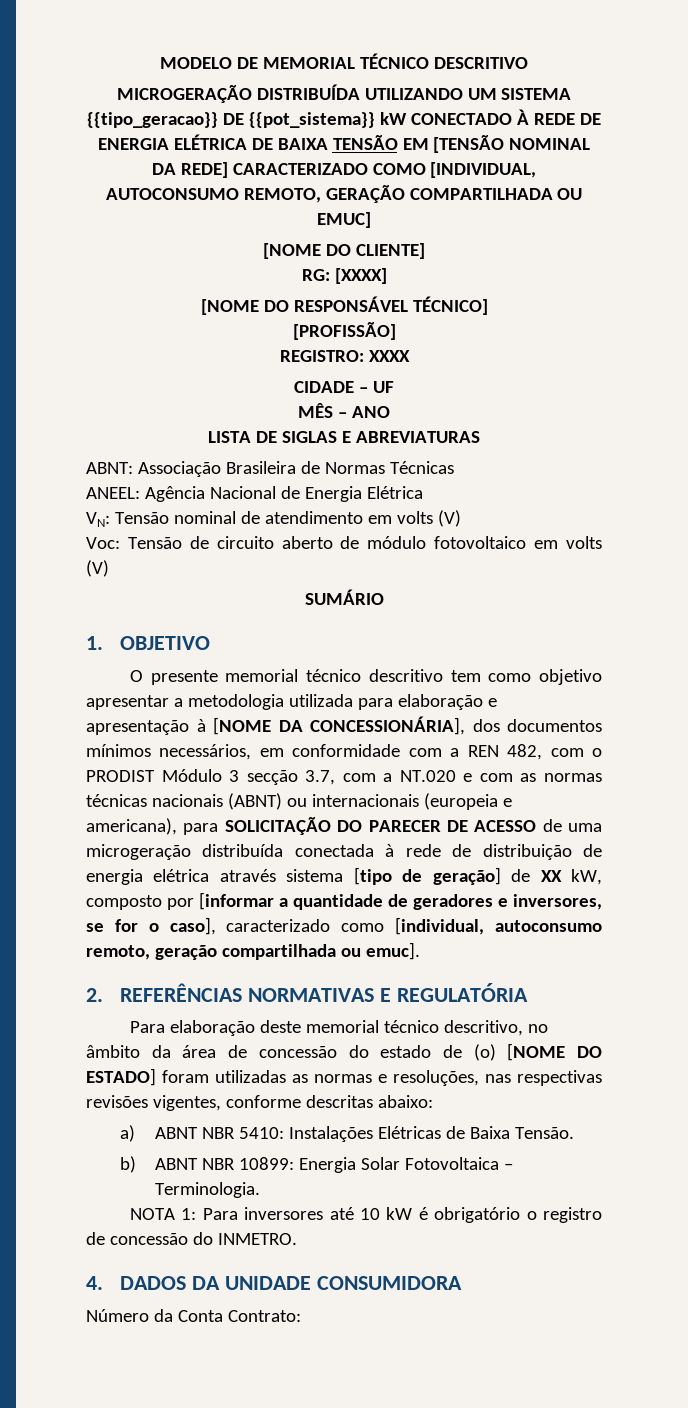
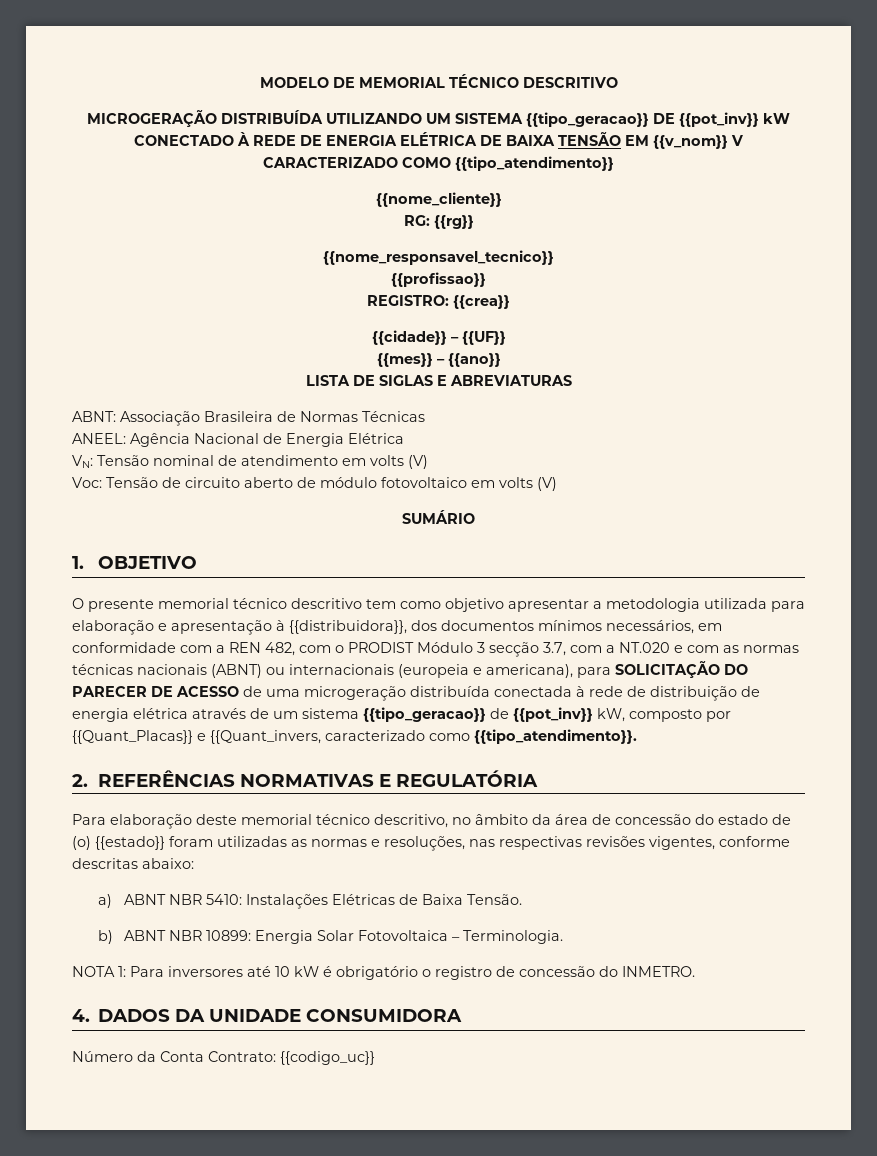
[249,112,376,128] {{pot_sistema}} -> [679,112,759,127] {{pot_inv}}
[433,135,591,153] [151,162,537,178] [105,185,583,203] [317,212,371,228] [263,243,425,259] [301,268,387,284] [200,296,488,315] [292,322,396,340] [279,350,410,362] [294,381,394,393] [298,403,390,418] [TENSÃO NOMINAL DA REDE] CARACTERIZADO COMO [INDIVIDUAL, AUTOCONSUMO REMOTO, GERAÇÃO COMPARTILHADA OU EMUC] // [NOME DO CLIENTE] // RG: [XXXX] // [NOME DO RESPONSÁVEL TÉCNICO] // [PROFISSÃO] // REGISTRO: XXXX // CIDADE – UF // MÊS – ANO -> [653,135,743,149] [263,156,614,171] [375,192,502,207] [403,215,474,229] [323,250,554,265] [391,272,486,287] [367,295,510,309] [371,330,506,345] [376,353,501,367] {{v_nom}} V CARACTERIZADO COMO {{tipo_atendimento}} // {{nome_cliente}} // RG: {{rg}} // {{nome_responsavel_tecnico}} // {{profissao}} // REGISTRO: {{crea}} // {{cidade}} – {{UF}} // {{mes}} – {{ano}}
[213,716,465,735] [NOME DA CONCESSIONÁRIA], -> [289,620,407,634] {{distribuidora}},
[286,867,603,885] [86,892,602,910] [86,917,602,935] [86,942,420,960] sistema [tipo de geração] de XX kW, composto por [informar a quantidade de geradores e inversores, se for o caso], caracterizado como [individual, autoconsumo remoto, geração compartilhada ou emuc]. -> [250,707,731,722] [72,729,637,744] de um sistema {{tipo_geracao}} de {{pot_inv}} kW, composto por {{Quant_Placas}} e {{Quant_invers, caracterizado como {{tipo_atendimento}}.
[507,1043,602,1061] [86,1068,156,1086] [NOME DO ESTADO] -> [95,836,165,850] {{estado}}
(301, 1316) none -> [280,1051,375,1065] {{codigo_uc}}

